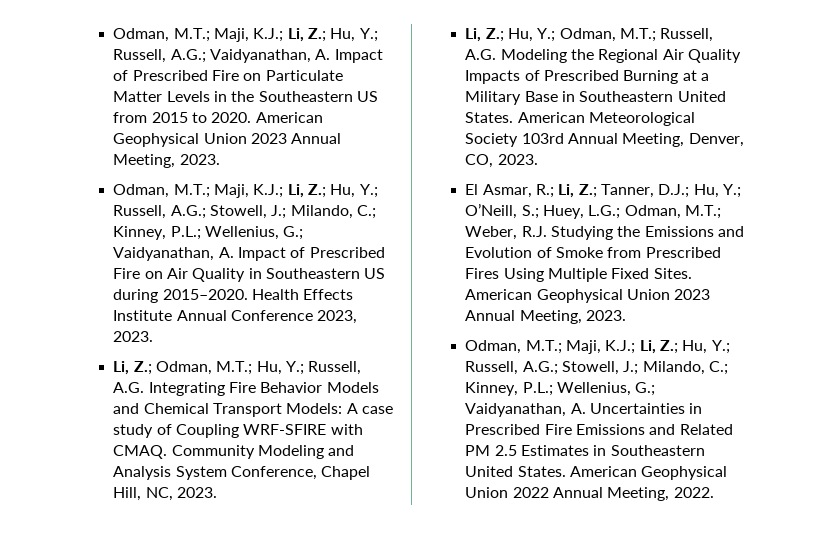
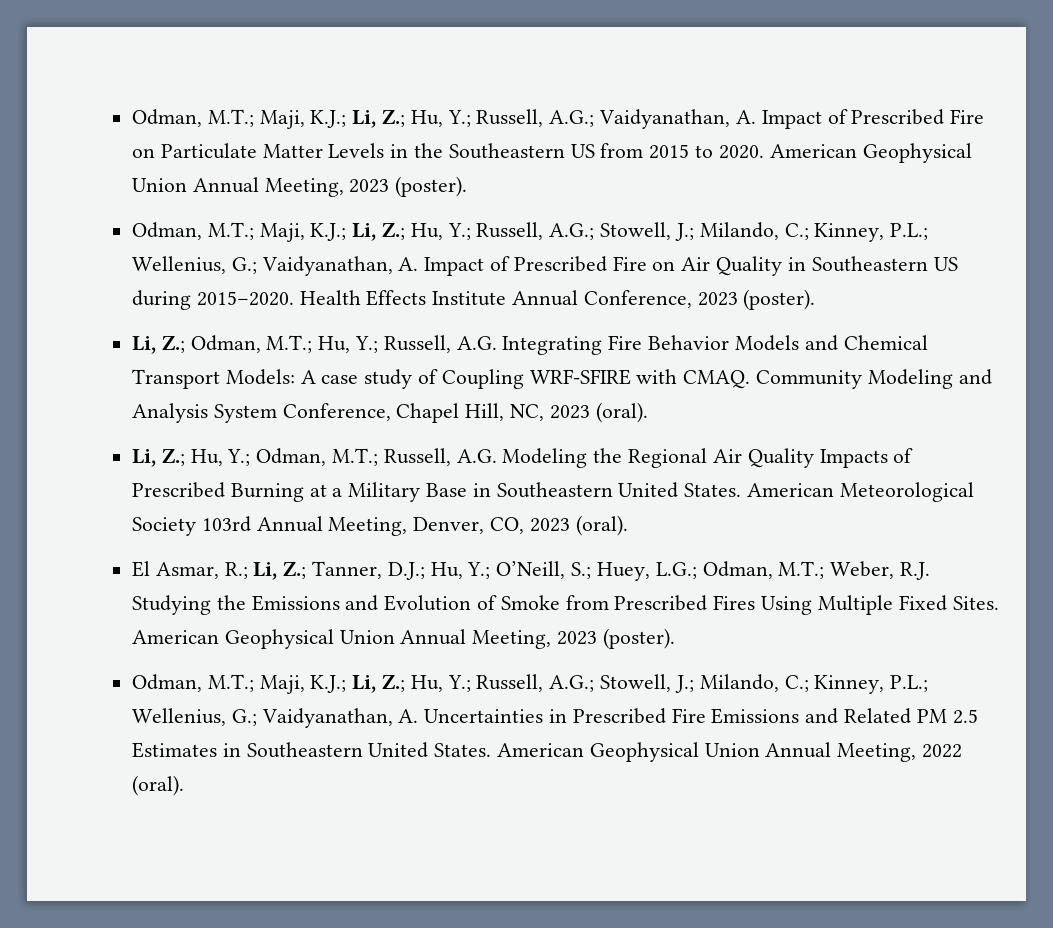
[251,133,342,144] [113,154,220,168] 2023 Annual Meeting, 2023. -> [192,176,468,197] Annual Meeting, 2023 (poster).
[231,310,358,324] [113,331,154,342] Conference 2023, 2023. -> [583,289,816,310] Conference, 2023 (poster).
[177,487,218,498] 2023. -> [549,402,648,423] 2023 (oral).
[497,154,538,165] 2023. -> [529,515,628,536] 2023 (oral).
[674,289,711,300] [465,310,627,324] 2023 Annual Meeting, 2023. -> [400,628,675,649] Annual Meeting, 2023 (poster).
[512,487,714,501] 2022 Annual Meeting, 2022. -> [765,742,963,762] [132,775,185,796] Annual Meeting, 2022 (oral).

